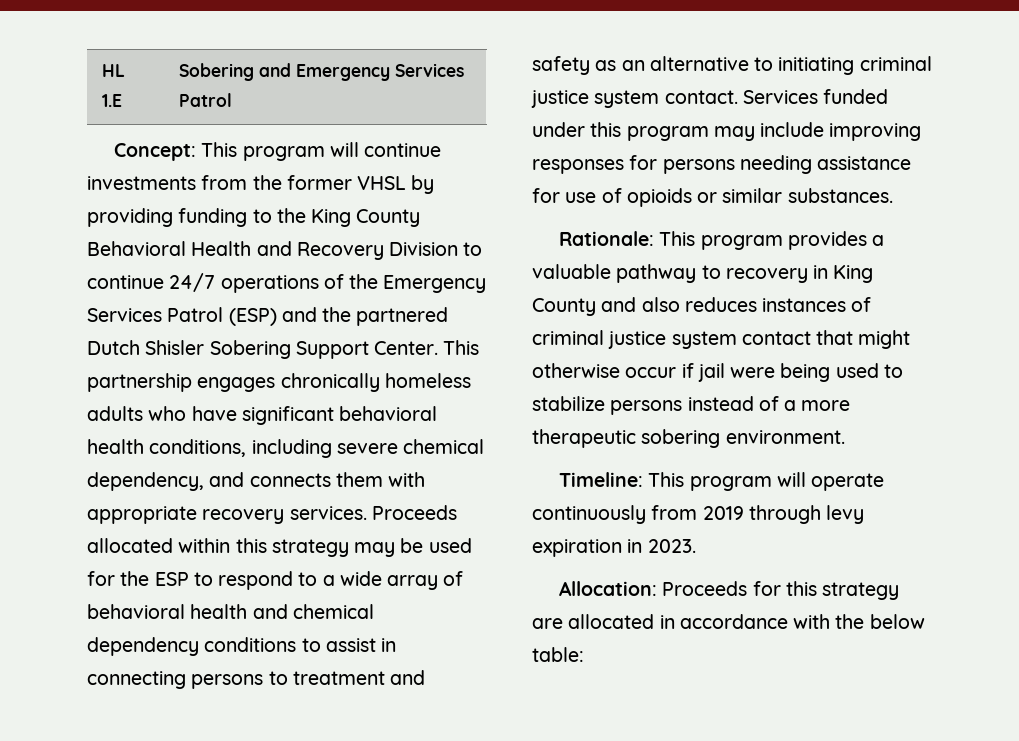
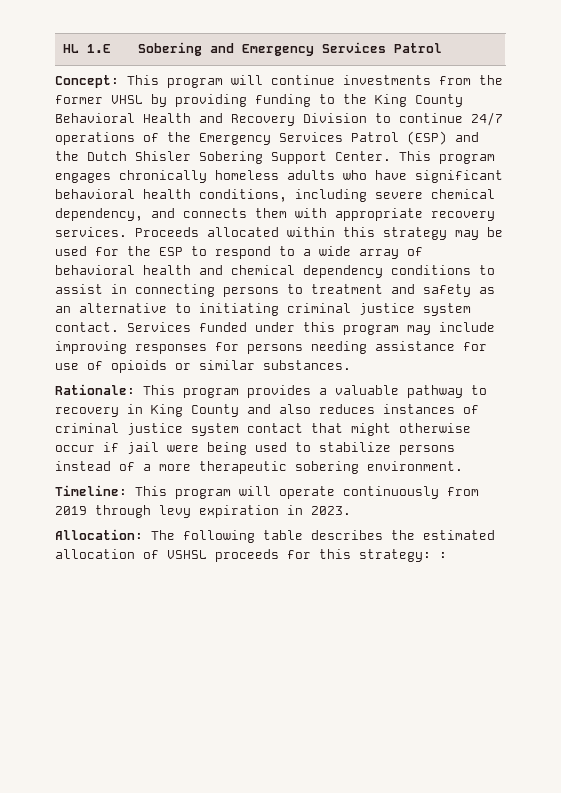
[356,307,449,326] partnered -> (79, 156) none
[87,373,192,392] partnership -> [439,154,495,164] program
[662,581,900,600] [532,614,925,629] [532,647,584,662] Proceeds for this strategy are allocated in accordance with the below table: -> [151,530,495,543] [55,549,447,562] The following table describes the estimated allocation of VSHSL proceeds for this strategy: :

